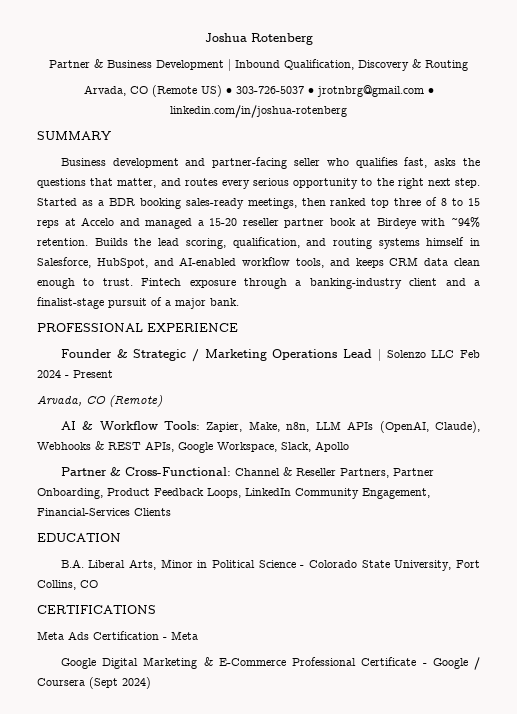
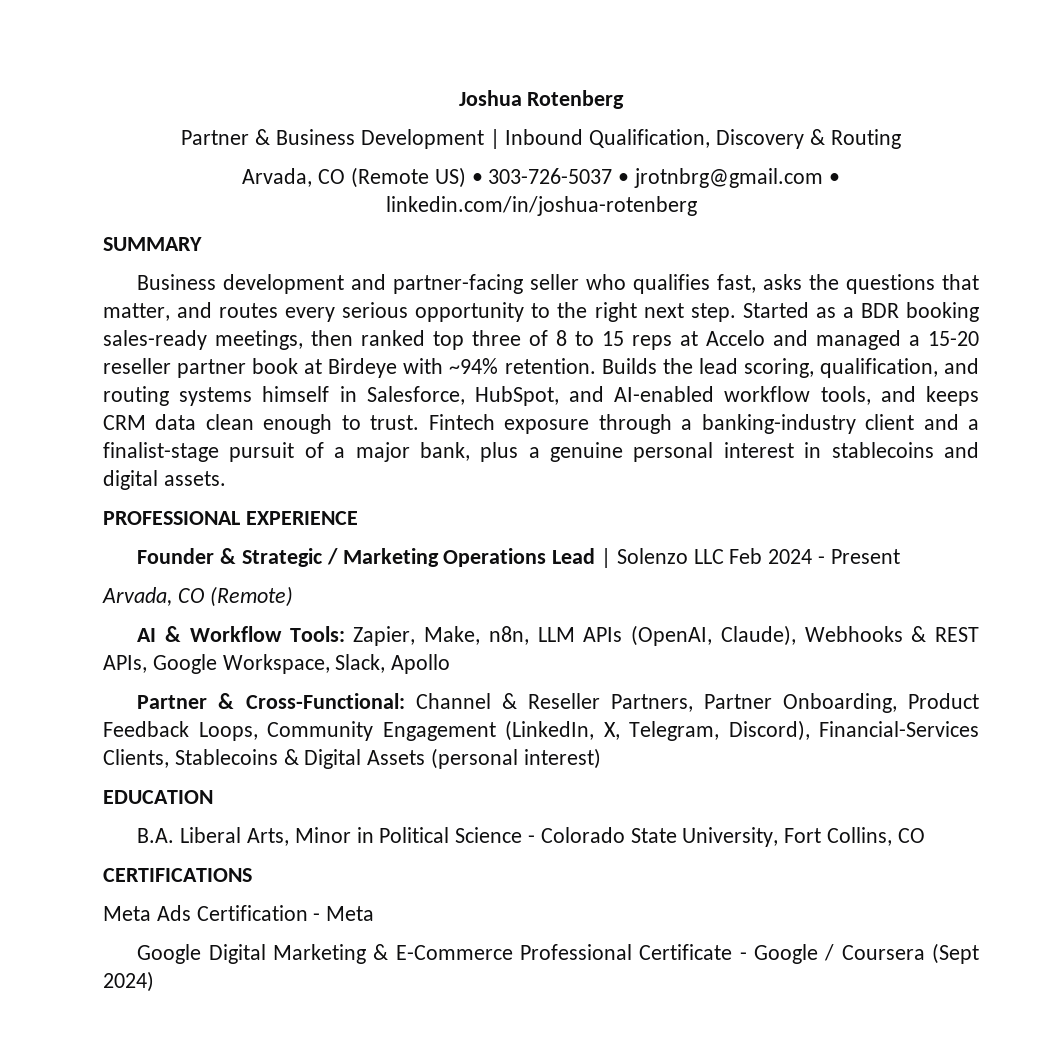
[210,298,239,306] bank. -> [419,442,979,462] [103,470,226,490] bank, plus a genuine personal interest in stablecoins and digital assets.
[245,488,430,499] [37,508,171,516] LinkedIn Community Engagement, Financial-Services Clients -> [267,720,979,741] [103,748,601,769] Community Engagement (LinkedIn, X, Telegram, Discord), Financial-Services Clients, Stablecoins & Digital Assets (personal interest)

